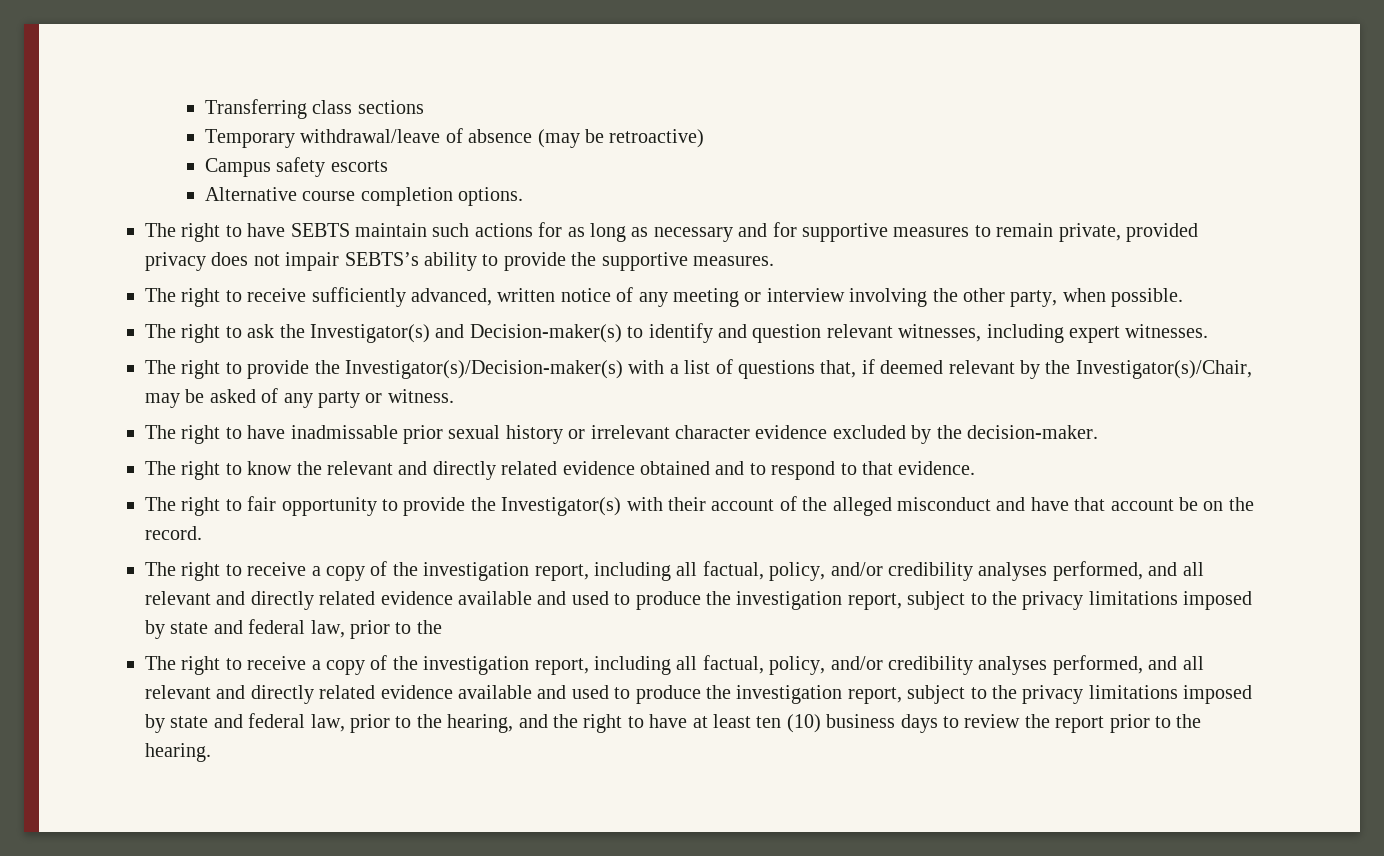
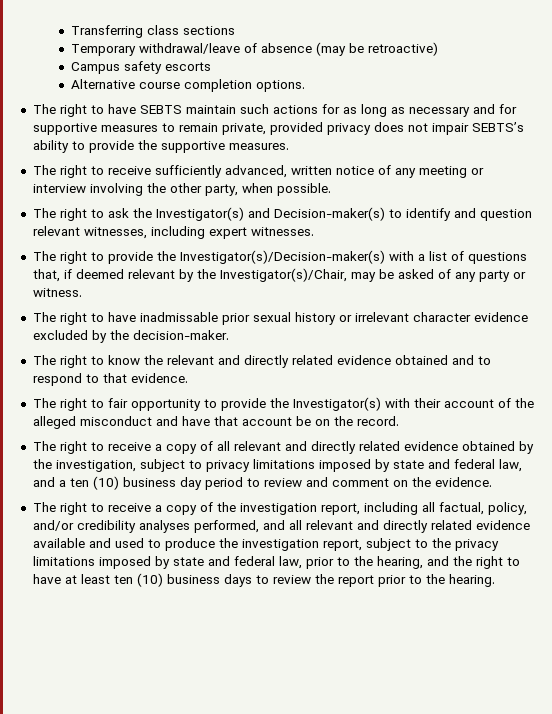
[392,561,1204,581] [145,591,1253,610] [145,619,442,639] the investigation report, including all factual, policy, and/or credibility analyses performed, and all relevant and directly related evidence available and used to produce the investigation report, subject to the privacy limitations imposed by state and federal law, prior to the -> [216,441,534,454] [32,459,522,472] [32,476,492,490] all relevant and directly related evidence obtained by the investigation, subject to privacy limitations imposed by state and federal law, and a ten (10) business day period to review and comment on the evidence.

